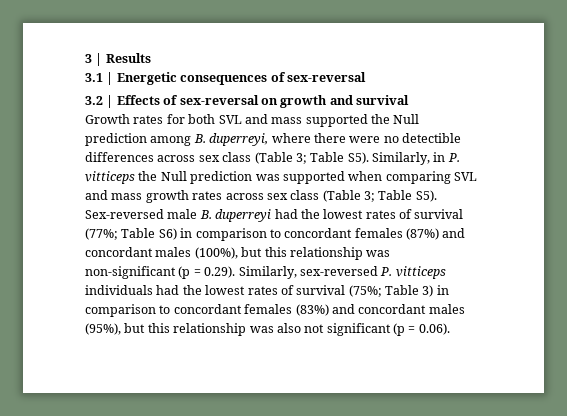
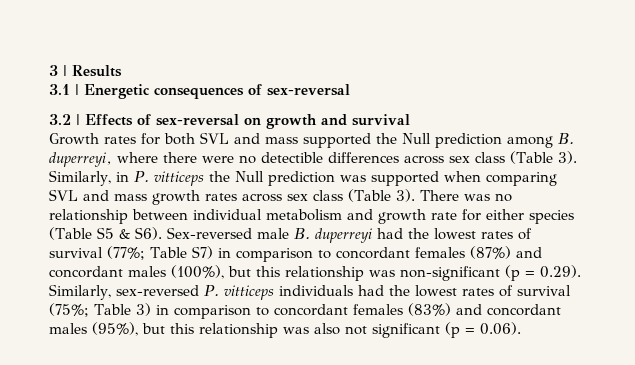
[295,152,369,164] 3; Table S5). -> [557,151,577,164] 3).
[364,190,437,202] 3; Table S5). -> [395,189,512,202] [49,209,574,224] [49,227,162,240] 3). There was no relationship between individual metabolism and growth rate for either species (Table S5 & S6).
[158,228,177,240] S6) -> [191,246,213,259] S7)

